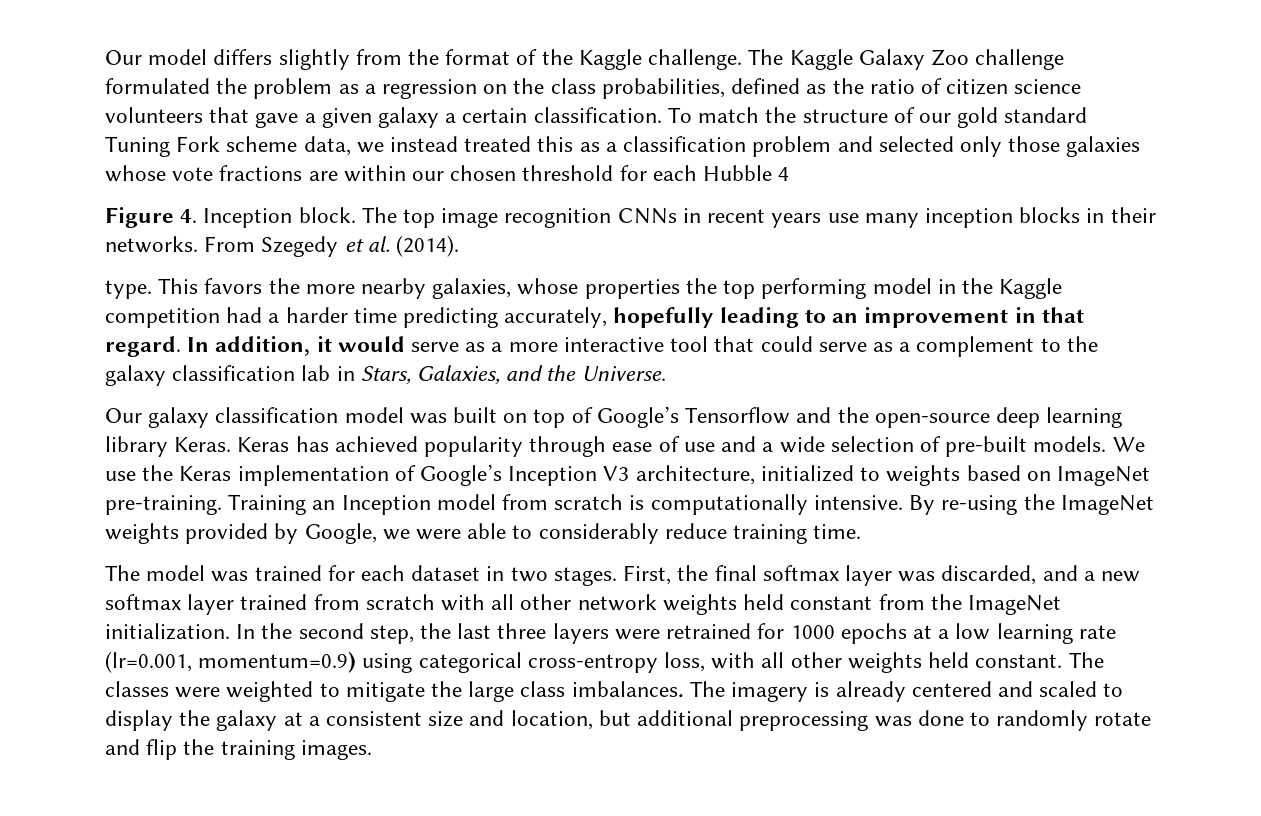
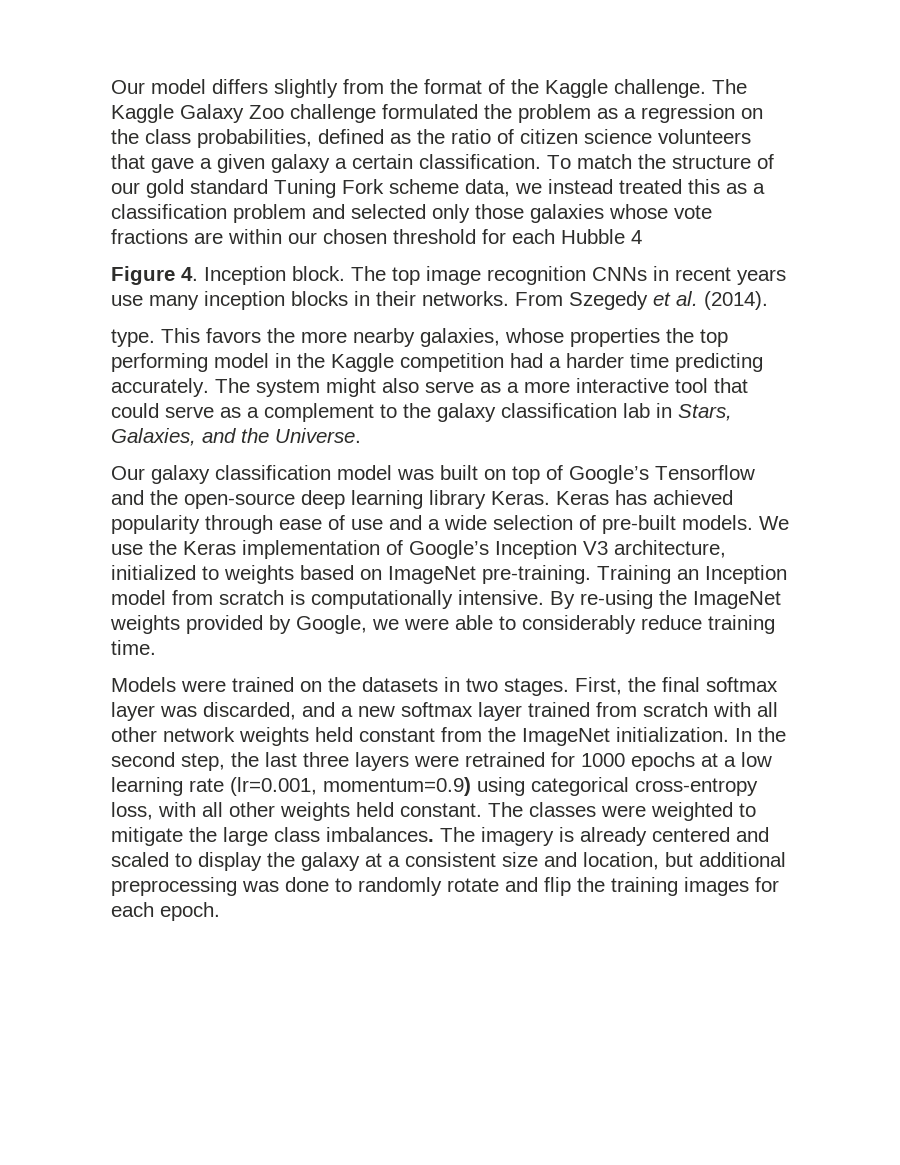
[504,307,1084,328] [105,336,405,357] accurately, hopefully leading to an improvement in that regard. In addition, it would -> [111,378,419,397] accurately. The system might also
[105,565,481,582] The model was trained for each dataset -> [111,677,438,692] Models were trained on the datasets
[300,740,372,760] images. -> [684,877,779,896] [111,902,220,921] images for each epoch.

